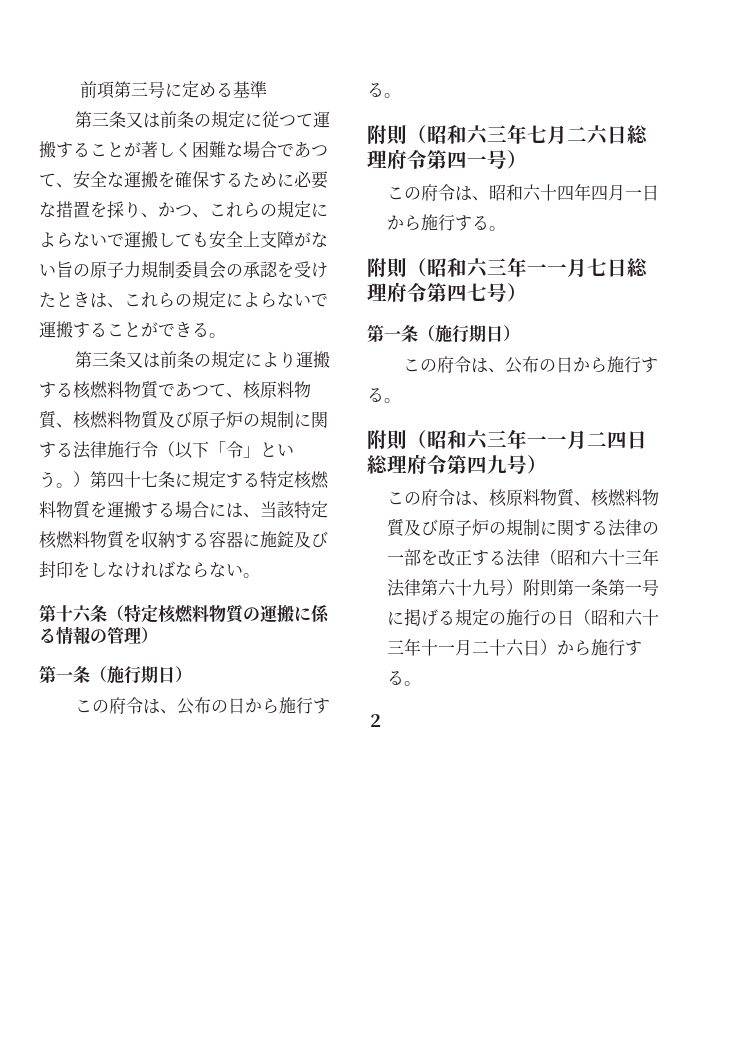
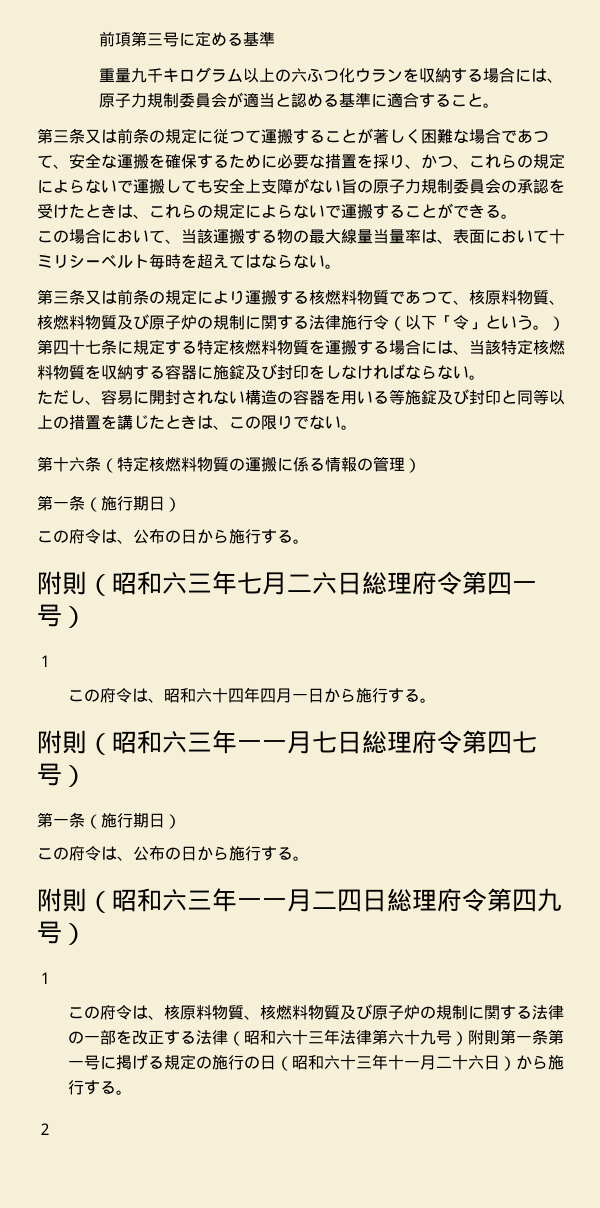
(267, 89) none -> [99,67,564,83] [99,92,500,108] // 重量九千キログラム以上の六ふつ化ウランを収納する場合には、原子力規制委員会が適当と認める基準に適合すること。
(226, 335) none -> [37,228,565,244] [37,254,341,269] // この場合において、当該運搬する物の最大線量当量率は、表面において十ミリシーベルト毎時を超えてはならない。
(260, 575) none -> [37,389,565,405] [37,415,357,430] // ただし、容易に開封されない構造の容器を用いる等施錠及び封印と同等以上の措置を講じたときは、この限りでない。
(527, 159) none -> [37,655,53,667] // １
(547, 464) none -> [37,972,53,984] // １

